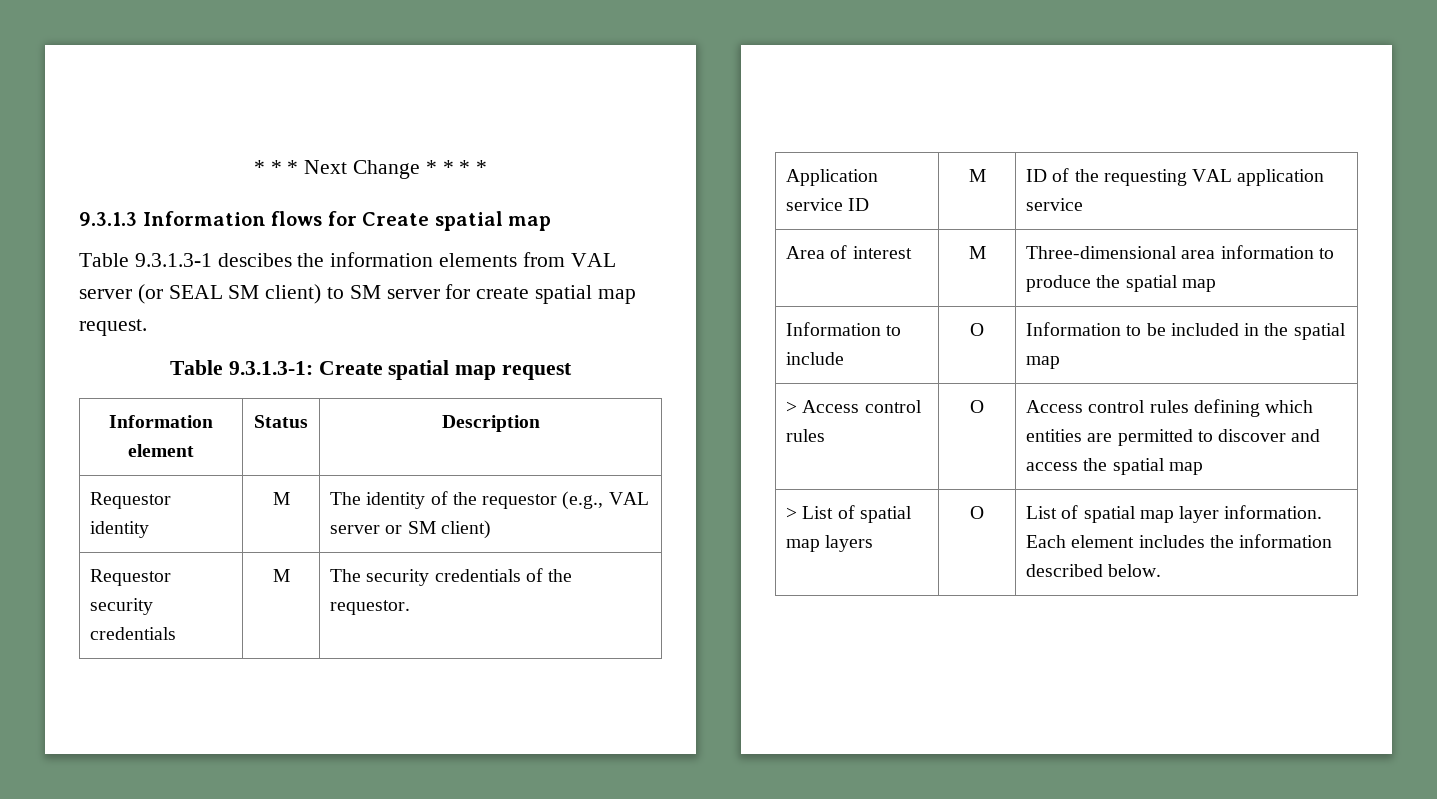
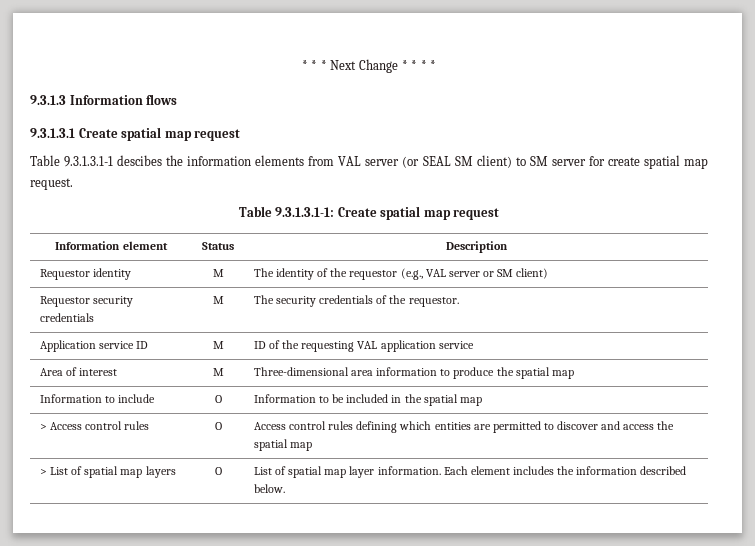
[327,211,552,231] [79,253,212,267] for Create spatial map // Table 9.3.1.3-1 -> [30,127,241,141] [30,155,114,167] // 9.3.1.3.1 Create spatial map request // Table 9.3.1.3.1-1
[228,361,313,375] 9.3.1.3-1: -> [275,207,335,217] 9.3.1.3.1-1:

